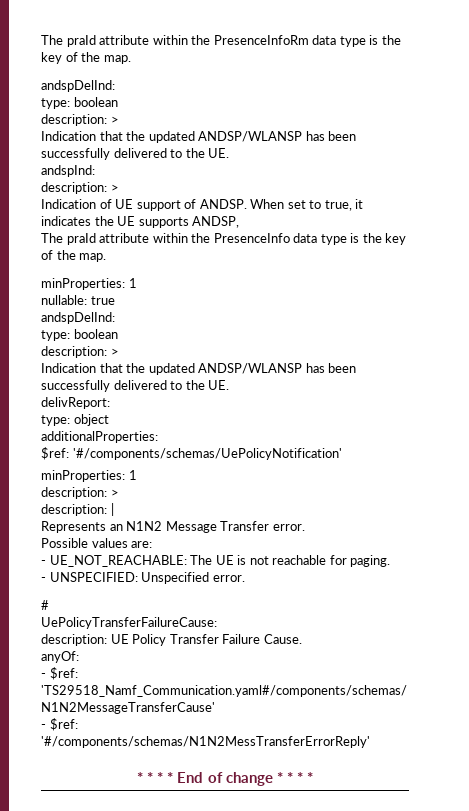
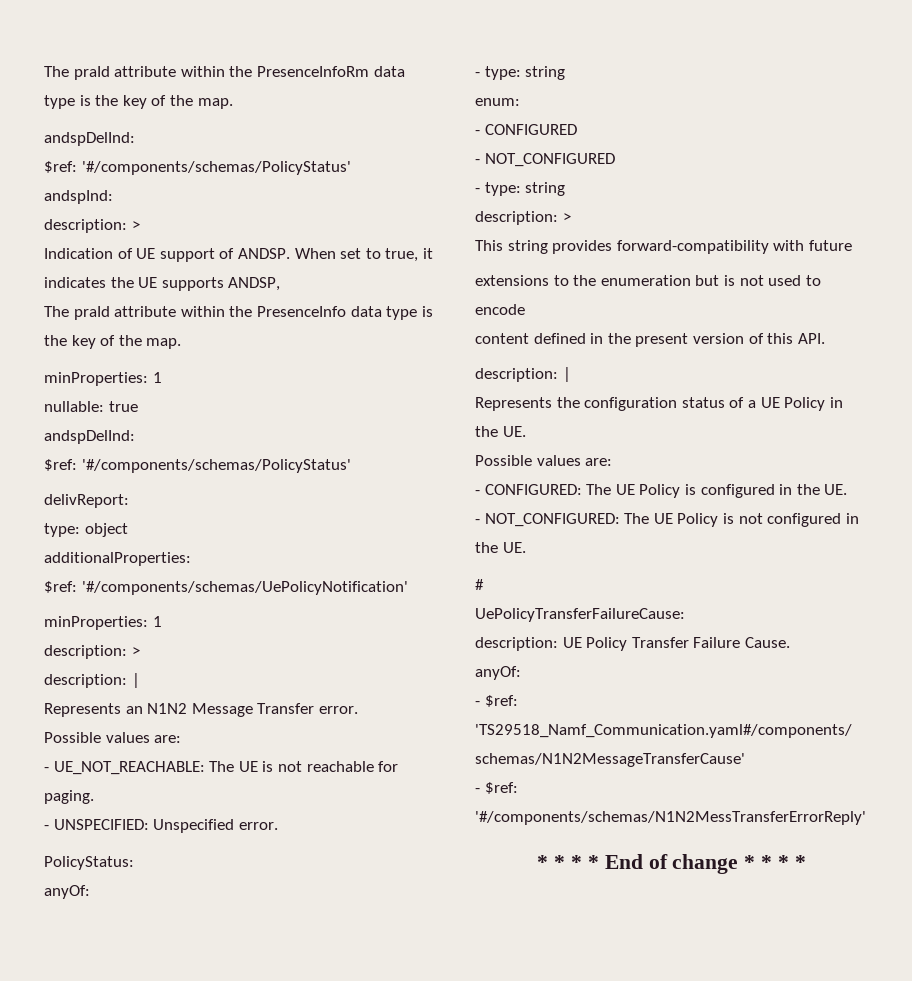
[41,97,118,109] [41,114,119,126] [41,131,357,143] [41,148,230,160] type: boolean // description: > // Indication that the updated ANDSP/WLANSP has been successfully delivered to the UE. -> [44,161,351,175] $ref: '#/components/schemas/PolicyStatus'
[41,329,118,341] [41,346,119,358] [41,363,357,375] [41,380,230,392] type: boolean // description: > // Indication that the updated ANDSP/WLANSP has been successfully delivered to the UE. -> [44,459,351,473] $ref: '#/components/schemas/PolicyStatus'
(245, 578) none -> [44,856,134,870] [44,885,90,899] [475,66,566,80] [475,98,520,106] [475,124,577,135] [475,153,615,167] [475,182,566,196] [475,211,571,225] [475,240,852,254] [475,275,821,286] [475,304,525,315] [475,333,825,347] [475,367,571,382] [475,397,843,411] [475,426,526,437] [475,455,613,466] [475,484,848,498] [475,513,859,527] [475,542,526,553] // PolicyStatus: // anyOf: // - type: string // enum: // - CONFIGURED // - NOT_CONFIGURED // - type: string // description: > // This string provides forward-compatibility with future // extensions to the enumeration but is not used to encode // content defined in the present version of this API. // description: | // Represents the configuration status of a UE Policy in the UE. // Possible values are: // - CONFIGURED: The UE Policy is configured in the UE. // - NOT_CONFIGURED: The UE Policy is not configured in the UE.

